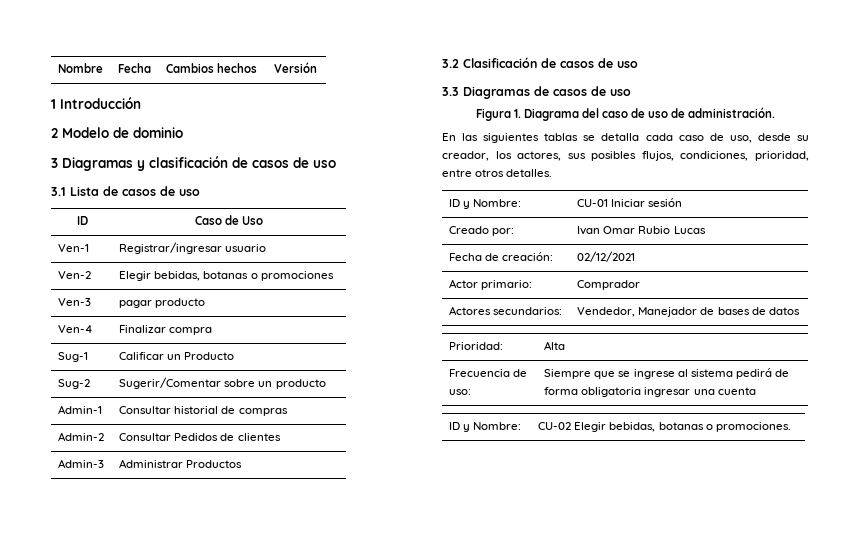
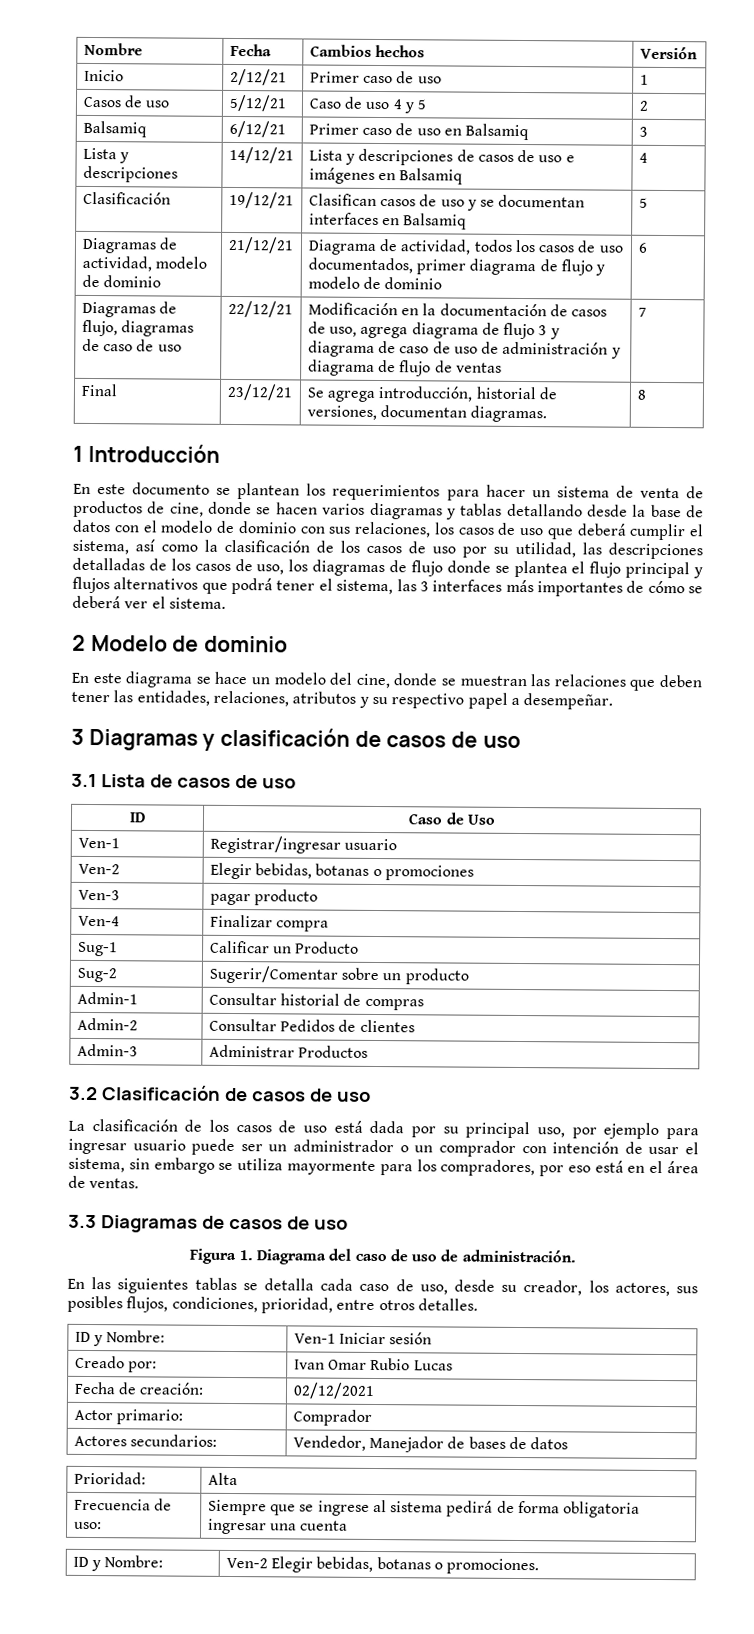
[51,97,141,109] [51,127,183,138] // 1 Introducción // 2 Modelo de dominio -> [83,69,124,82] [229,68,287,86] [309,71,442,84] [639,74,649,85] [82,95,170,108] [228,94,287,112] [308,96,428,114] [638,100,649,111] [82,120,147,138] [228,120,286,138] [308,123,530,141] [638,126,648,137] [82,147,129,164] [82,165,178,183] [228,146,294,164] [308,148,575,166] [308,167,464,185] [638,152,648,163] [82,191,171,205] [228,191,294,209] [308,193,586,211] [308,212,468,230] [638,197,648,208] [81,237,178,254] [81,255,207,272] [81,274,161,288] [227,236,294,254] [307,239,623,255] [307,257,606,276] [307,276,443,290] [637,242,648,253] [81,301,177,318] [81,319,194,337] [81,338,182,352] [227,300,293,318] [307,302,608,317] [307,321,560,340] [307,340,621,359] [307,359,502,377] [637,307,647,317] [80,383,118,397] [226,383,293,401] [306,386,558,402] [306,405,548,423] [636,389,646,400] [73,443,220,463] [73,482,705,501] [73,500,704,520] [72,519,704,541] [72,539,703,560] [72,557,703,579] [72,576,703,597] [72,595,226,609] [72,634,289,653] [71,671,703,691] [71,690,614,710] // Inicio | 2/12/21 | Primer caso de uso | 1 // Casos de uso | 5/12/21 | Caso de uso 4 y 5 | 2 // Balsamiq | 6/12/21 | Primer caso de uso en Balsamiq | 3 // Lista y descripciones | 14/12/21 | Lista y descripciones de casos de uso e imágenes en Balsamiq | 4 // Clasificación | 19/12/21 | Clasifican casos de uso y se documentan interfaces en Balsamiq | 5 // Diagramas de actividad, modelo de dominio | 21/12/21 | Diagrama de actividad, todos los casos de uso documentados, primer diagrama de flujo y modelo de dominio | 6 // Diagramas de flujo, diagramas de caso de uso | 22/12/21 | Modificación en la documentación de casos de uso, agrega diagrama de flujo 3 y diagrama de caso de uso de administración y diagrama de flujo de ventas | 7 // Final | 23/12/21 | Se agrega introducción, historial de versiones, documentan diagramas. | 8 // 1 Introducción // En este documento se plantean los requerimientos para hacer un sistema de venta de productos de cine, donde se hacen varios diagramas y tablas detallando desde la base de datos con el modelo de dominio con sus relaciones, los casos de uso que deberá cumplir el sistema, así como la clasificación de los casos de uso por su utilidad, las descripciones detalladas de los casos de uso, los diagramas de flujo donde se plantea el flujo principal y flujos alternativos que podrá tener el sistema, las 3 interfaces más importantes de cómo se deberá ver el sistema. // 2 Modelo de dominio // En este diagrama se hace un modelo del cine, donde se muestran las relaciones que deben tener las entidades, relaciones, atributos y su respectivo papel a desempeñar.
(638, 64) none -> [68,1119,699,1140] [68,1138,700,1157] [68,1157,700,1177] [68,1175,140,1189] // La clasificación de los casos de uso está dada por su principal uso, por ejemplo para ingresar usuario puede ser un administrador o un comprador con intención de usar el sistema, sin embargo se utiliza mayormente para los compradores, por eso está en el área de ventas.
[577,199,609,207] CU-01 -> [293,1333,336,1344] Ven-1
[538,422,572,430] CU-02 -> [225,1557,268,1569] Ven-2

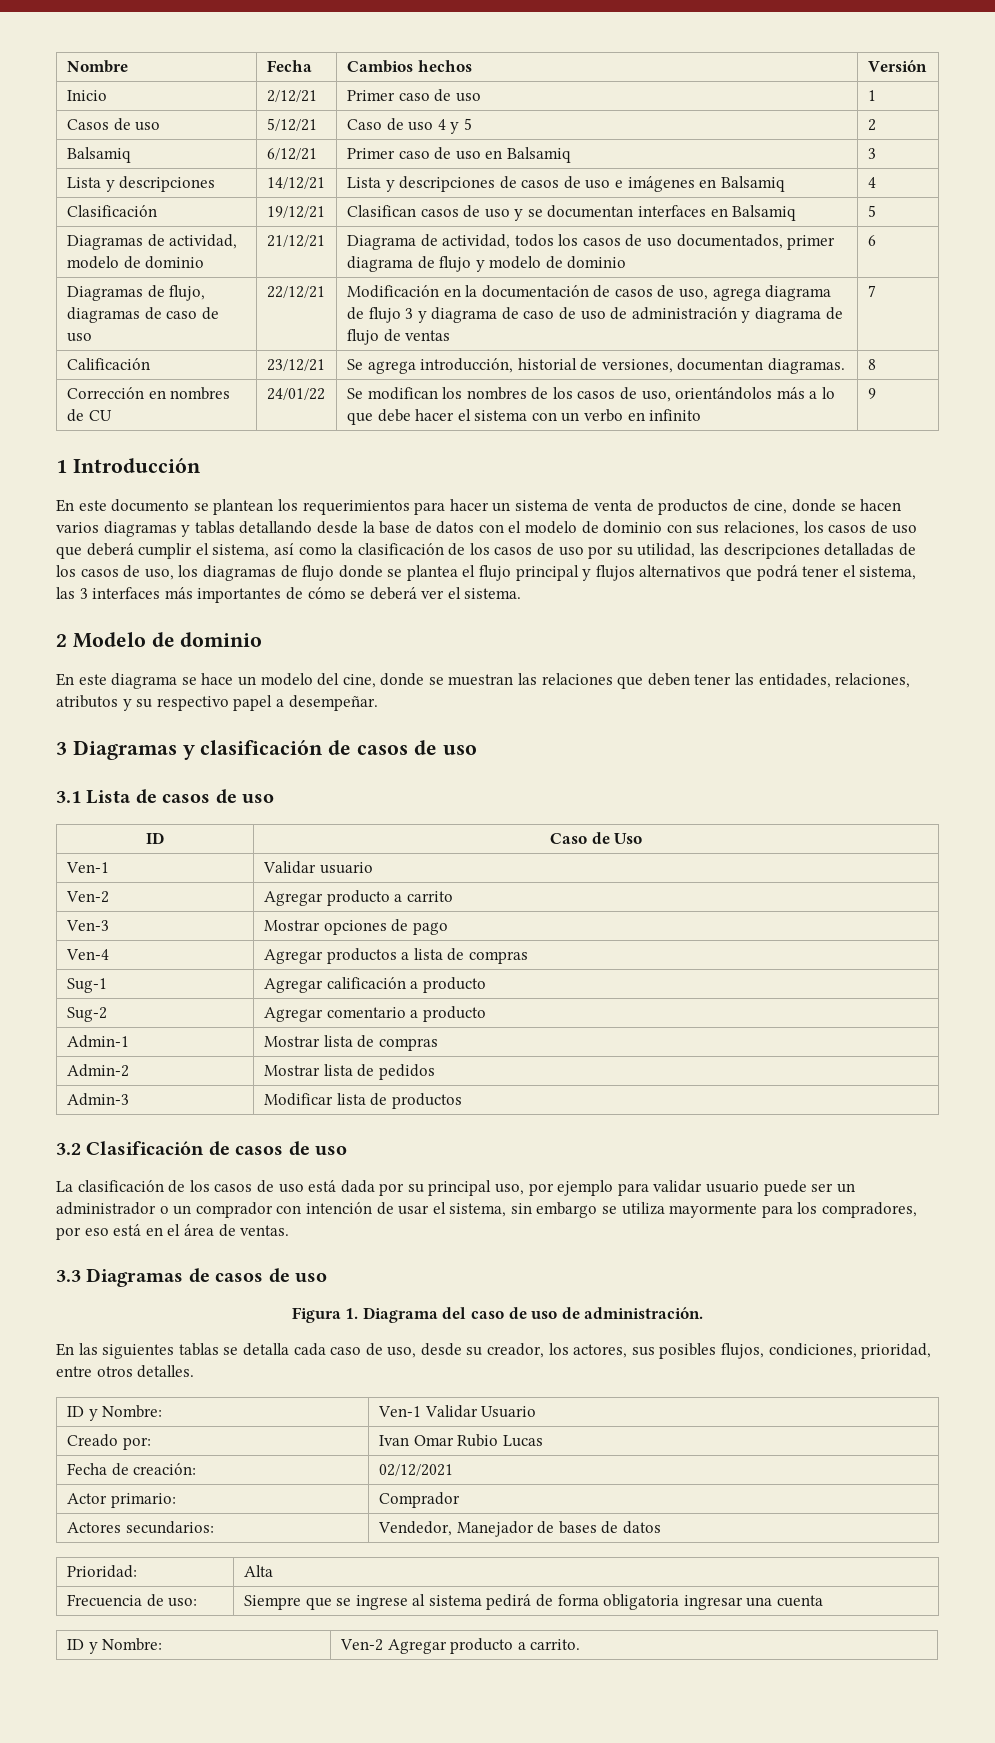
[80,383,118,397] Final -> [66,358,150,370] Calificación
(646, 394) none -> [66,387,231,400] [66,409,112,422] [266,388,325,400] [346,387,836,402] [346,409,702,425] [867,388,876,399] // Corrección en nombres de CU | 24/01/22 | Se modifican los nombres de los casos de uso, orientándolos más a lo que debe hacer el sistema con un verbo en infinito | 9
[209,835,341,854] Registrar/ingresar -> [262,861,316,874] Validar
[209,862,474,881] [77,889,120,901] [209,889,318,906] [77,915,120,927] [209,914,329,932] [77,941,118,957] [209,940,360,954] [76,967,117,983] [208,965,402,984] Elegir bebidas, botanas o promociones // Ven-3 | pagar producto // Ven-4 | Finalizar compra // Sug-1 | Calificar un Producto // Sug-2 | Sugerir/Comentar sobre un -> [263,890,453,906] [65,920,109,931] [263,919,448,935] [65,949,109,960] [263,948,528,964] [66,978,107,993] [263,977,486,993] [66,1007,107,1022] [263,1007,419,1022] Agregar producto a carrito // Ven-3 | Mostrar opciones de pago // Ven-4 | Agregar productos a lista de compras // Sug-1 | Agregar calificación a producto // Sug-2 | Agregar comentario a
[208,992,340,1006] Consultar historial -> [263,1035,353,1047] Mostrar lista
[208,1018,415,1033] [76,1043,138,1057] [208,1044,368,1058] Consultar Pedidos de clientes // Admin-3 | Administrar Productos -> [263,1064,435,1080] [66,1093,129,1106] [263,1093,462,1109] Mostrar lista de pedidos // Admin-3 | Modificar lista de productos
[68,1138,127,1155] ingresar -> [653,1180,703,1193] validar
[338,1332,433,1345] Iniciar sesión -> [424,1405,537,1418] Validar Usuario
[270,1556,540,1575] Elegir bebidas, botanas o promociones. -> [387,1638,581,1654] Agregar producto a carrito.

